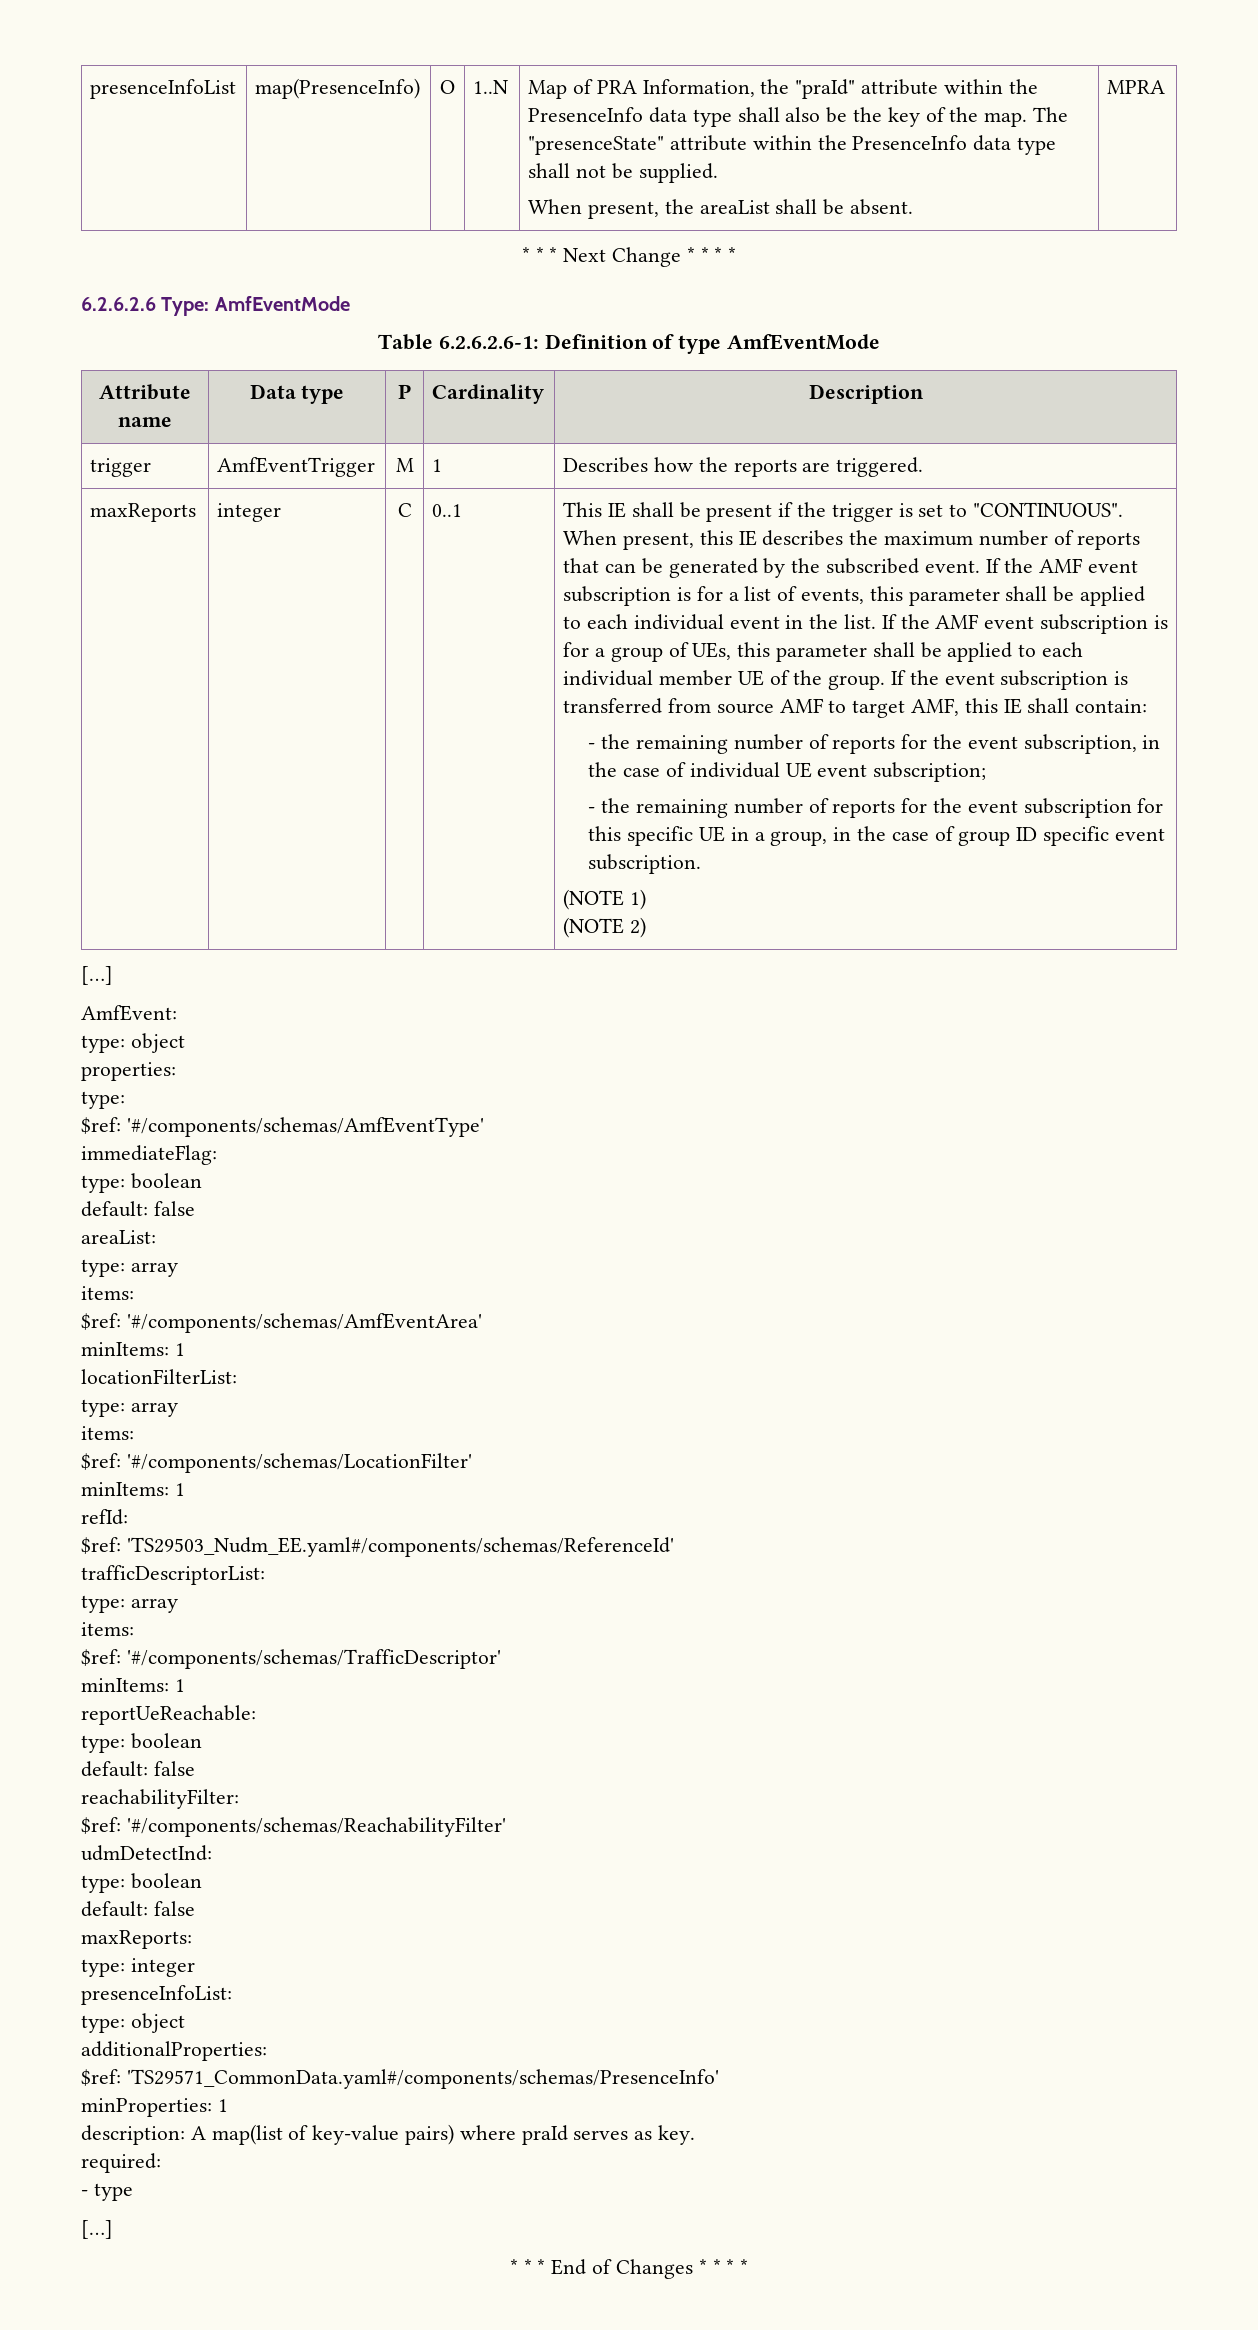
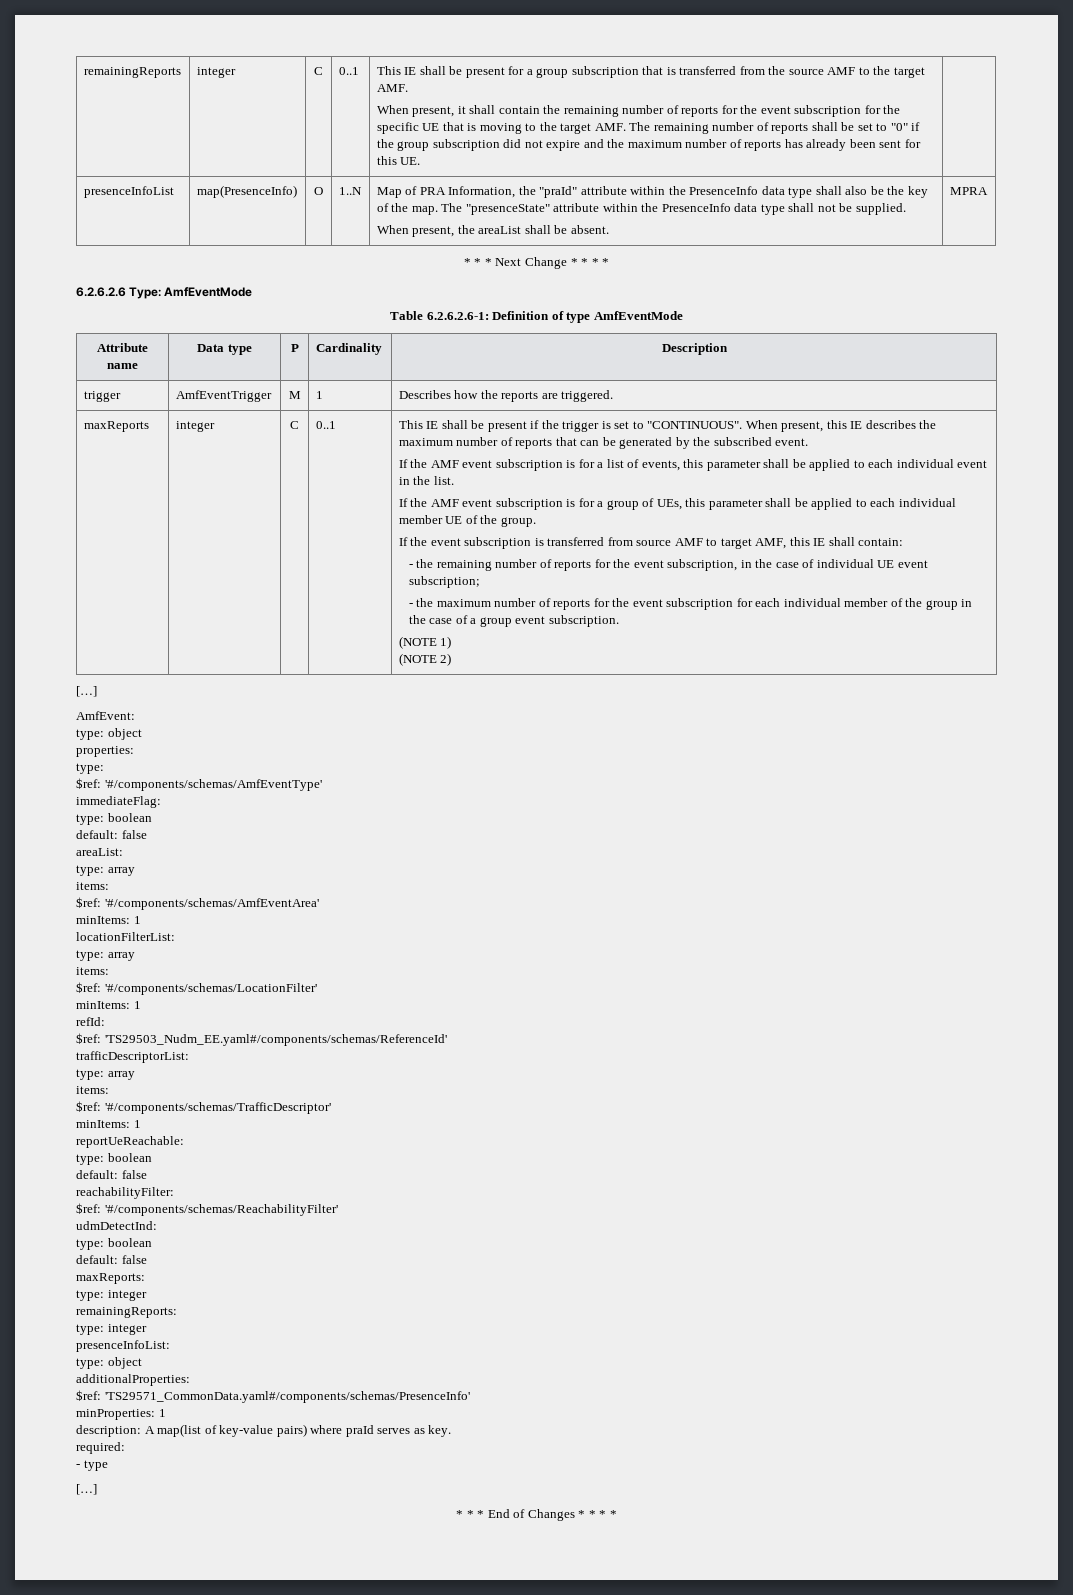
(90, 89) none -> [83,67,181,78] [196,67,236,78] [314,67,323,75] [338,67,359,75] [376,66,925,78] [376,84,408,92] [376,105,901,117] [376,122,921,134] [376,139,921,151] [376,156,421,165] remainingReports | integer | C | 0..1 | This IE shall be present for a group subscription that is transferred from the source AMF to the target AMF. // When present, it shall contain the remaining number of reports for the event subscription for the specific UE that is moving to the target AMF. The remaining number of reports shall be set to "0" if the group subscription did not expire and the maximum number of reports has already been sent for this UE. | //
(980, 566) none -> (809, 442) //
(876, 621) none -> (454, 480) //
(886, 682) none -> (536, 522) //
[636,798,1164,818] [588,826,1110,846] remaining number of reports for the event subscription for this specific UE in a group, in the case of group ID specific -> [436,598,973,610] [408,615,512,627] maximum number of reports for the event subscription for each individual member of the group in the case of a group
(195, 1967) none -> [76,1307,177,1318] [76,1324,147,1335] // remainingReports: // type: integer

